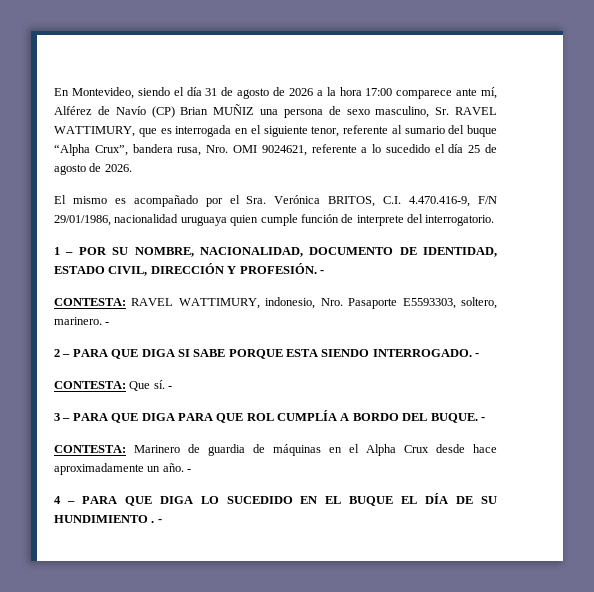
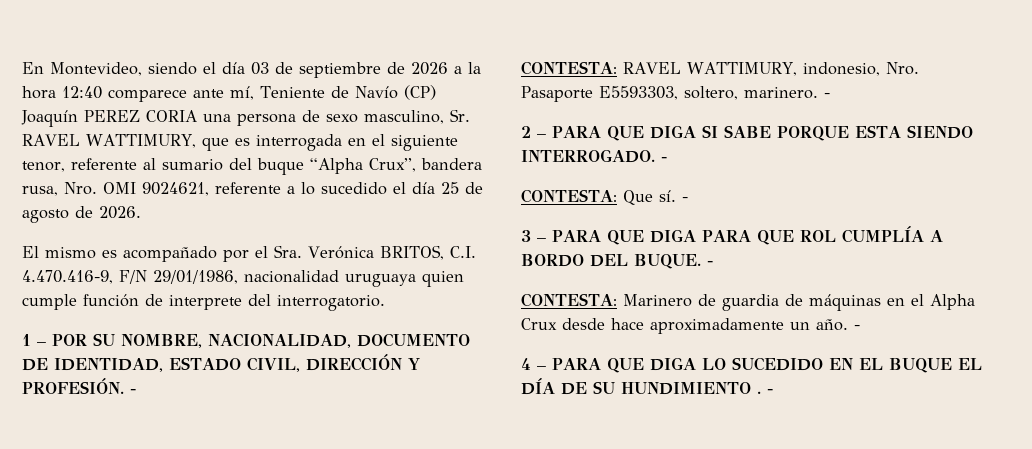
[205,87,270,99] 31 de agosto -> [251,62,381,78] 03 de septiembre
[365,88,393,96] 17:00 -> [62,86,102,99] 12:40
[54,106,92,115] Alférez -> [260,86,325,98] Teniente
[180,104,255,115] Brian MUÑIZ -> [21,110,197,127] Joaquín PEREZ CORIA

